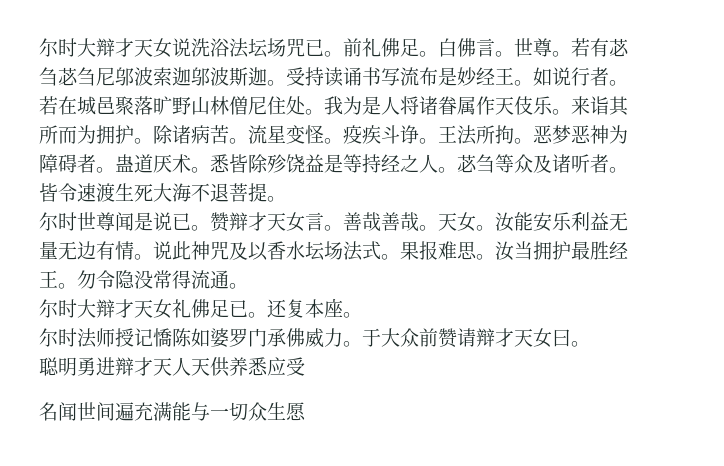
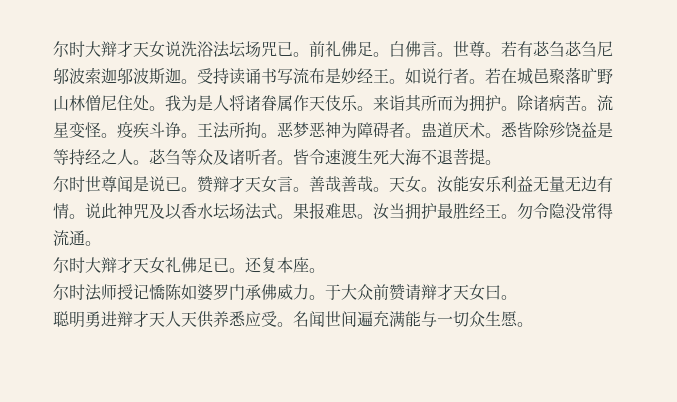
(305, 366) // -> [277,322,293,327] 。
(306, 411) none -> [517,322,533,327] 。

